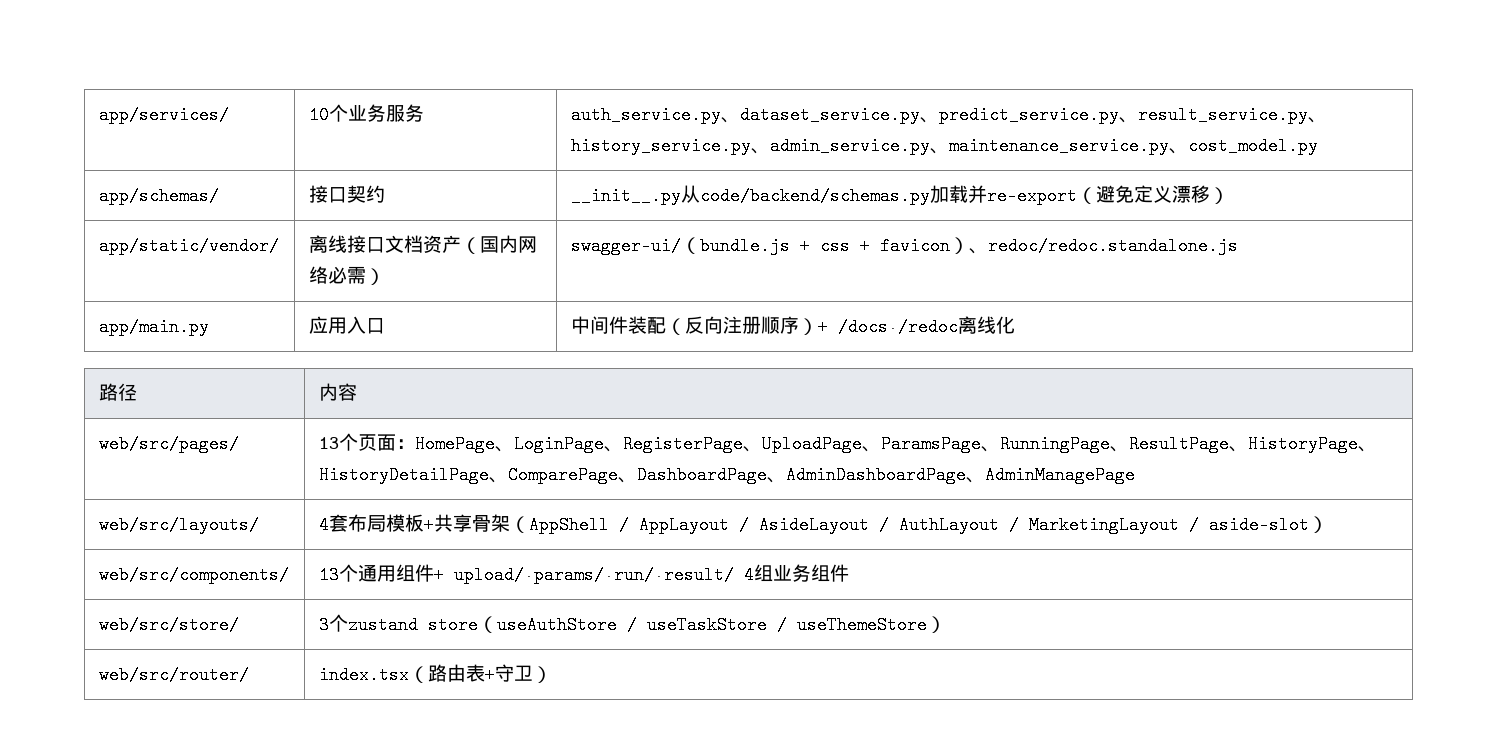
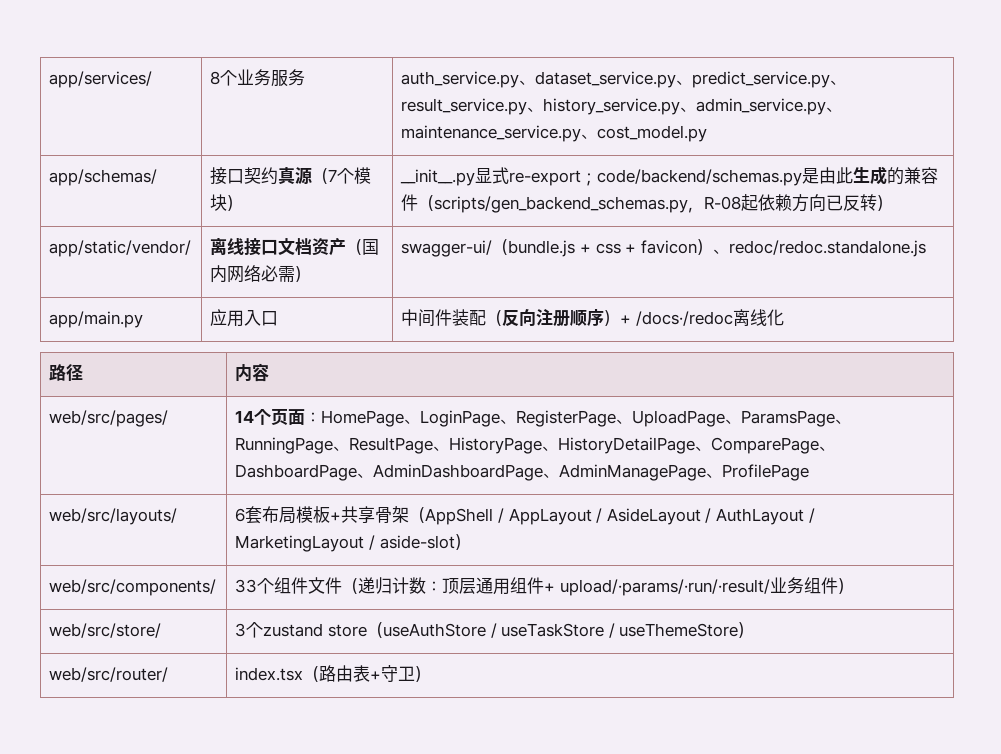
[308,106,329,124] 10 -> [210,71,221,85] 8
[570,185,1210,205] | __init__.py从code/backend/schemas.py加载并re-export（避免定义漂移 -> [278,167,372,185] [210,194,244,211] [400,166,939,186] [401,194,878,213] 真源（7个模块） | __init__.py显式re-export；code/backend/schemas.py是由此生成的兼容件（scripts/gen_backend_schemas.py，R-08起依赖方向已反转
[318,437,339,449] 13 -> [235,410,255,423] 14
(1135, 475) none -> [706,464,810,481] 、ProfilePage
[318,516,329,534] 4 -> [235,508,246,522] 6
[318,564,358,584] 13个 -> [235,577,477,594] 33个组件文件（递归计数：顶层
[743,564,773,584] 4组 -> (771, 587) none
(849, 573) none -> [838,578,855,594] ）

